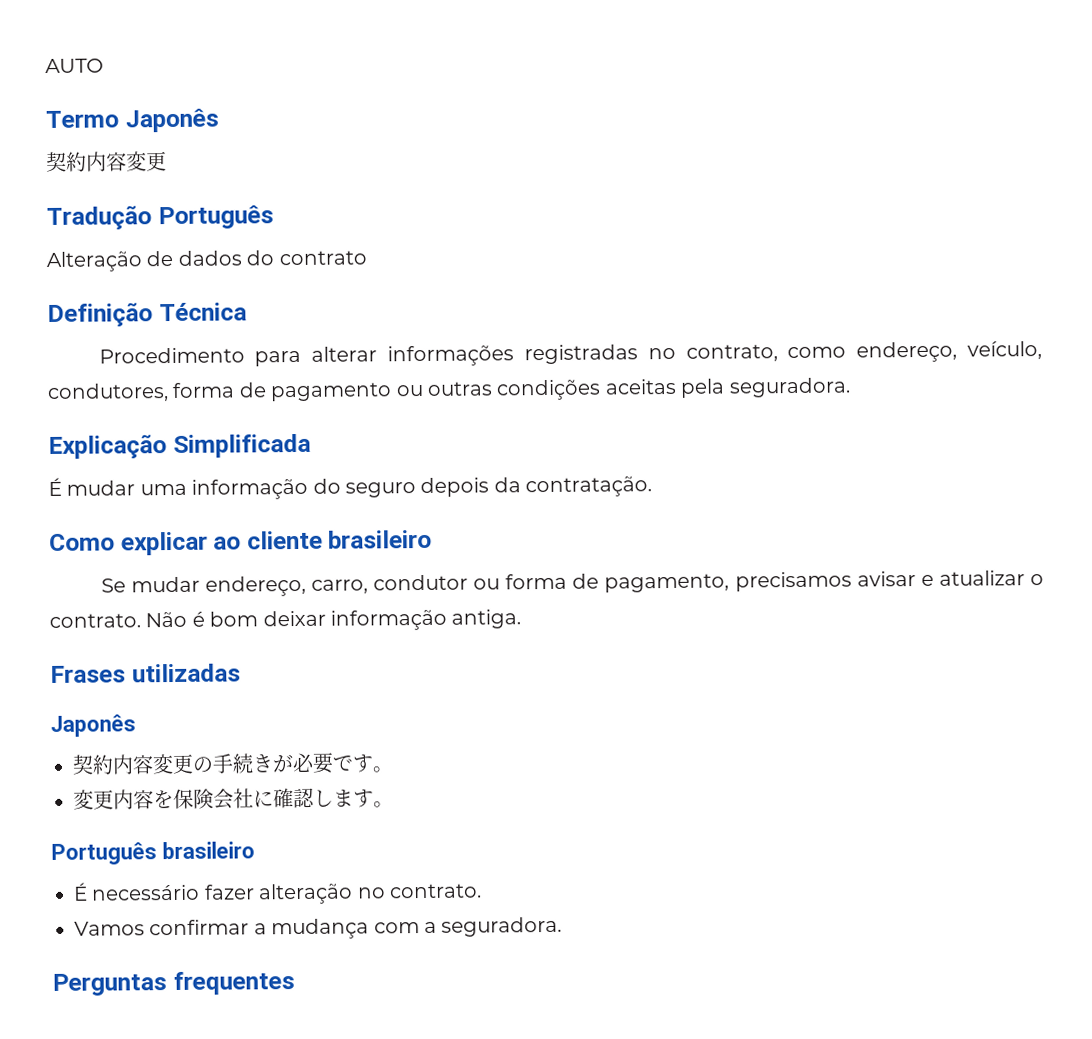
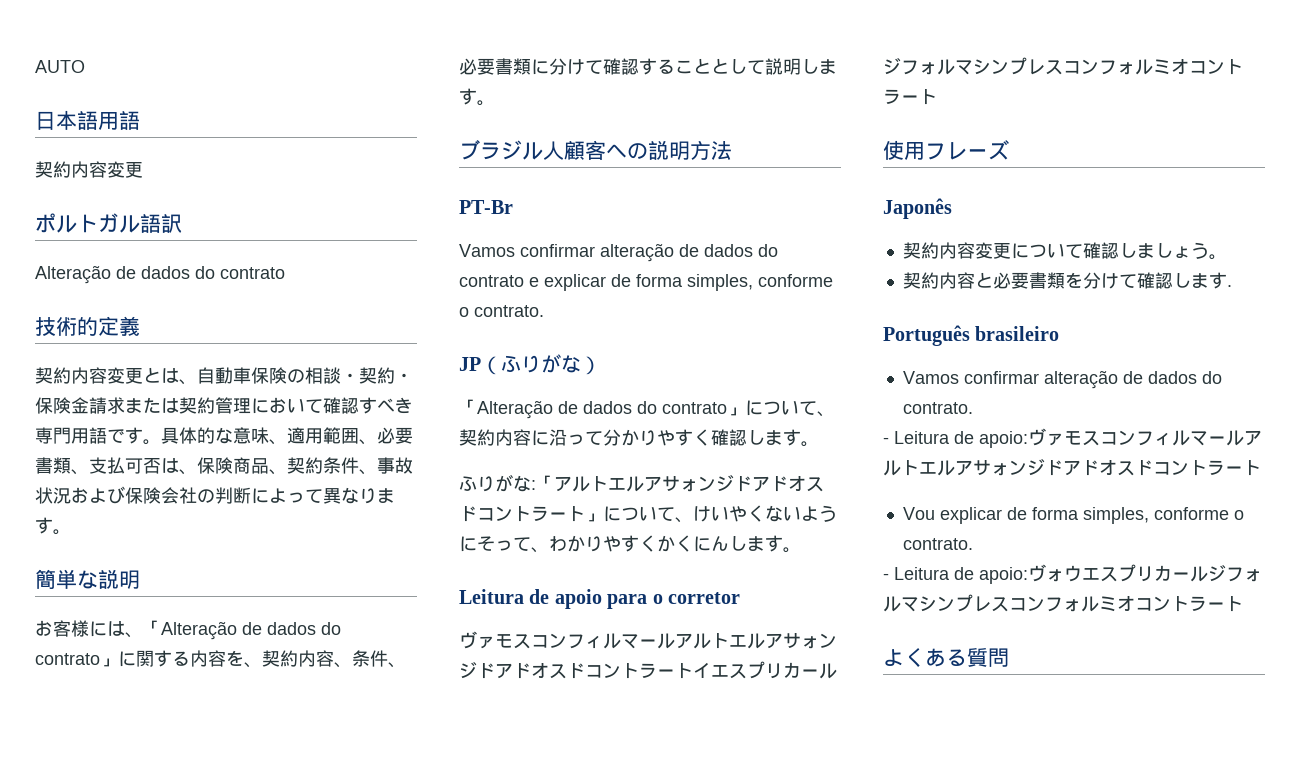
[45,108,219,133] Termo Japonês -> [35,110,140,130] 日本語用語
[46,205,274,230] Tradução Português -> [35,213,182,233] ポルトガル語訳
[47,302,247,327] [98,341,1042,367] [47,377,851,402] [48,433,311,459] [48,476,653,500] [49,529,433,556] [100,570,1044,597] [49,609,522,631] [50,663,241,683] [50,714,136,737] [72,752,394,775] [73,787,394,810] Definição Técnica // Procedimento para alterar informações registradas no contrato, como endereço, veículo, condutores, forma de pagamento ou outras condições aceitas pela seguradora. // Explicação Simplificada // É mudar uma informação do seguro depois da contratação. // Como explicar ao cliente brasileiro // Se mudar endereço, carro, condutor ou forma de pagamento, precisamos avisar e atualizar o contrato. Não é bom deixar informação antiga. // Frases utilizadas // Japonês // 契約内容変更の手続きが必要です。 // 変更内容を保険会社に確認します。 -> [35,316,140,336] [35,367,413,385] [35,397,413,414] [35,427,413,445] [35,457,413,475] [35,486,395,504] [35,517,71,535] [35,569,140,589] [35,620,341,640] [35,650,406,668] [459,58,837,75] [459,88,495,106] [459,140,732,160] [459,200,513,214] [459,243,778,262] [459,274,833,291] [459,305,544,317] [459,354,601,375] [459,399,835,419] [459,429,819,447] [459,474,824,492] [459,505,837,523] [459,535,801,553] [459,589,740,609] [459,631,837,649] [459,661,837,679] [883,57,1243,75] [883,89,937,105] [883,140,1009,160] [883,198,952,219] [902,242,1227,260] [902,272,1232,289] 技術的定義 // 契約内容変更とは、自動車保険の相談・契約・保険金請求または契約管理において確認すべき専門用語です。具体的な意味、適用範囲、必要書類、支払可否は、保険商品、契約条件、事故状況および保険会社の判断によって異なります。 // 簡単な説明 // お客様には、「Alteração de dados do contrato」に関する内容を、契約内容、条件、必要書類に分けて確認することとして説明します。 // ブラジル人顧客への説明方法 // PT-Br // Vamos confirmar alteração de dados do contrato e explicar de forma simples, conforme o contrato. // JP（ふりがな） // 「Alteração de dados do contrato」について、契約内容に沿って分かりやすく確認します。 // ふりがな:「アルトエルアサォンジドアドオスドコントラート」について、けいやくないようにそって、わかりやすくかくにんします。 // Leitura de apoio para o corretor // ヴァモスコンフィルマールアルトエルアサォンジドアドオスドコントラートイエスプリカールジフォルマシンプレスコンフォルミオコントラート // 使用フレーズ // Japonês // 契約内容変更について確認しましょう。 // 契約内容と必要書類を分けて確認します.
[73,882,482,905] [74,916,563,940] [52,971,295,996] É necessário fazer alteração no contrato. // Vamos confirmar a mudança com a seguradora. // Perguntas frequentes -> [902,370,1222,389] [902,402,973,414] [883,428,1262,448] [883,459,1261,476] [902,507,1244,524] [902,538,973,550] [883,564,1262,584] [883,594,1243,612] [883,648,1009,667] Vamos confirmar alteração de dados do contrato. // - Leitura de apoio:ヴァモスコンフィルマールアルトエルアサォンジドアドオスドコントラート // Vou explicar de forma simples, conforme o contrato. // - Leitura de apoio:ヴォウエスプリカールジフォルマシンプレスコンフォルミオコントラート // よくある質問

